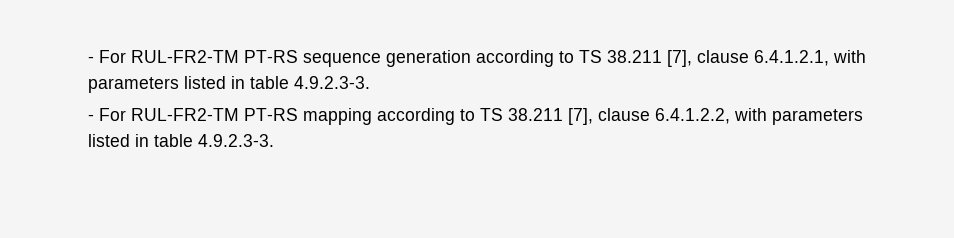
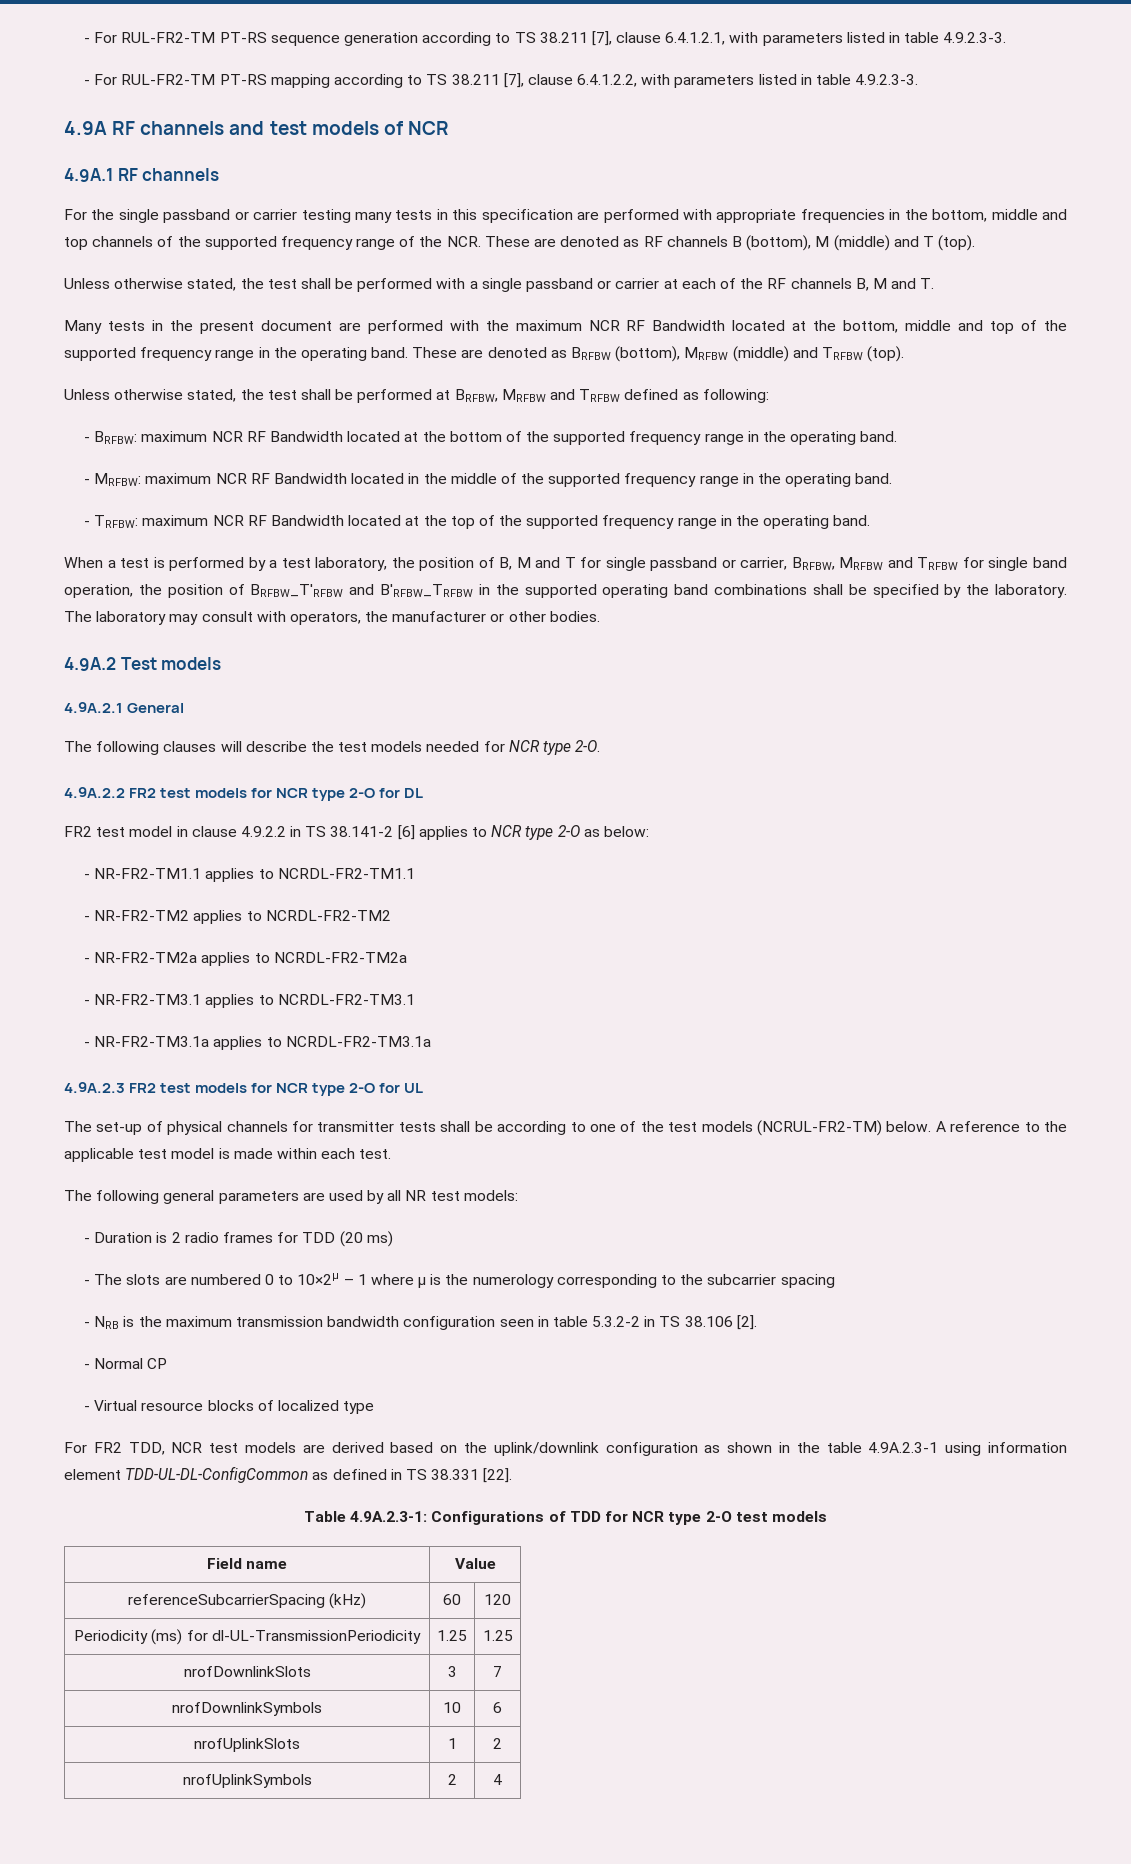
(274, 140) none -> [64,121,449,135] [64,168,220,182] [64,209,1068,223] [64,235,976,251] [64,278,935,292] [64,320,1068,334] [64,346,905,362] [64,389,769,403] [84,431,898,445] [84,473,893,487] [84,515,871,529] [64,557,1067,571] [64,584,1068,598] [64,611,600,625] [64,657,222,671] [64,702,185,713] [64,740,601,755] [64,787,424,801] [64,825,649,840] [84,868,415,882] [84,910,391,924] [84,952,407,966] [84,994,415,1008] [84,1036,431,1050] [64,1082,424,1096] [64,1120,1067,1136] [64,1148,392,1162] [64,1190,518,1204] [84,1231,393,1247] [84,1273,835,1288] [84,1315,757,1330] [84,1358,168,1369] [84,1400,375,1414] [64,1442,1067,1456] [64,1466,513,1483] [304,1511,827,1525] [206,1558,288,1569] [454,1558,496,1569] [127,1593,367,1609] [443,1594,461,1605] [484,1594,511,1605] [74,1629,421,1645] [437,1630,467,1641] [482,1630,513,1641] [183,1666,311,1677] [447,1666,457,1677] [493,1666,502,1677] [172,1702,322,1716] [443,1702,461,1713] [493,1702,502,1713] [194,1738,300,1752] [447,1738,457,1749] [493,1738,502,1749] [182,1774,312,1788] [447,1774,457,1785] [493,1774,502,1785] // 4.9A RF channels and test models of NCR // 4.9A.1 RF channels // For the single passband or carrier testing many tests in this specification are performed with appropriate frequencies in the bottom, middle and top channels of the supported frequency range of the NCR. These are denoted as RF channels B (bottom), M (middle) and T (top). // Unless otherwise stated, the test shall be performed with a single passband or carrier at each of the RF channels B, M and T. // Many tests in the present document are performed with the maximum NCR RF Bandwidth located at the bottom, middle and top of the supported frequency range in the operating band. These are denoted as BRFBW (bottom), MRFBW (middle) and TRFBW (top). // Unless otherwise stated, the test shall be performed at BRFBW, MRFBW and TRFBW defined as following: // - BRFBW: maximum NCR RF Bandwidth located at the bottom of the supported frequency range in the operating band. // - MRFBW: maximum NCR RF Bandwidth located in the middle of the supported frequency range in the operating band. // - TRFBW: maximum NCR RF Bandwidth located at the top of the supported frequency range in the operating band. // When a test is performed by a test laboratory, the position of B, M and T for single passband or carrier, BRFBW, MRFBW and TRFBW for single band operation, the position of BRFBW_T'RFBW and B'RFBW_TRFBW in the supported operating band combinations shall be specified by the laboratory. The laboratory may consult with operators, the manufacturer or other bodies. // 4.9A.2 Test models // 4.9A.2.1 General // The following clauses will describe the test models needed for NCR type 2-O. // 4.9A.2.2 FR2 test models for NCR type 2-O for DL // FR2 test model in clause 4.9.2.2 in TS 38.141-2 [6] applies to NCR type 2-O as below: // - NR-FR2-TM1.1 applies to NCRDL-FR2-TM1.1 // - NR-FR2-TM2 applies to NCRDL-FR2-TM2 // - NR-FR2-TM2a applies to NCRDL-FR2-TM2a // - NR-FR2-TM3.1 applies to NCRDL-FR2-TM3.1 // - NR-FR2-TM3.1a applies to NCRDL-FR2-TM3.1a // 4.9A.2.3 FR2 test models for NCR type 2-O for UL // The set-up of physical channels for transmitter tests shall be according to one of the test models (NCRUL-FR2-TM) below. A reference to the applicable test model is made within each test. // The following general parameters are used by all NR test models: // - Duration is 2 radio frames for TDD (20 ms) // - The slots are numbered 0 to 10×2µ – 1 where µ is the numerology corresponding to the subcarrier spacing // - NRB is the maximum transmission bandwidth configuration seen in table 5.3.2-2 in TS 38.106 [2]. // - Normal CP // - Virtual resource blocks of localized type // For FR2 TDD, NCR test models are derived based on the uplink/downlink configuration as shown in the table 4.9A.2.3-1 using information element TDD-UL-DL-ConfigCommon as defined in TS 38.331 [22]. // Table 4.9A.2.3-1: Configurations of TDD for NCR type 2-O test models // Field name | Value // referenceSubcarrierSpacing (kHz) | 60 | 120 // Periodicity (ms) for dl-UL-TransmissionPeriodicity | 1.25 | 1.25 // nrofDownlinkSlots | 3 | 7 // nrofDownlinkSymbols | 10 | 6 // nrofUplinkSlots | 1 | 2 // nrofUplinkSymbols | 2 | 4

